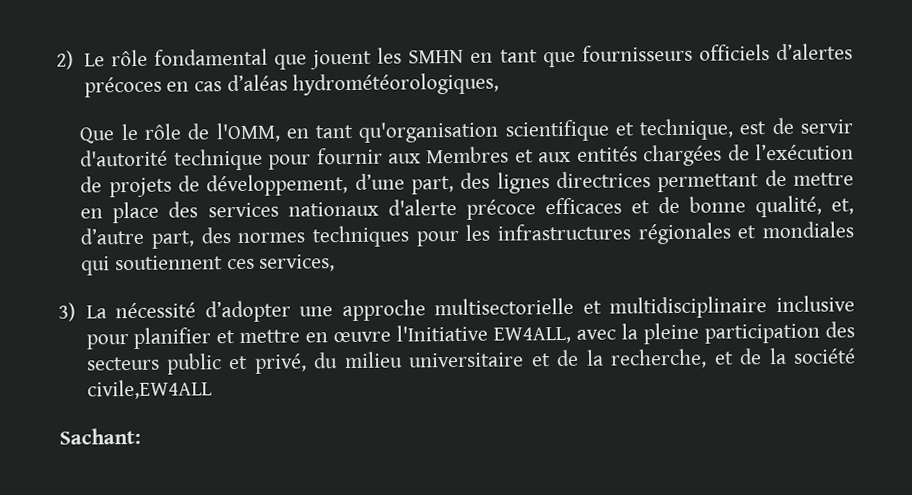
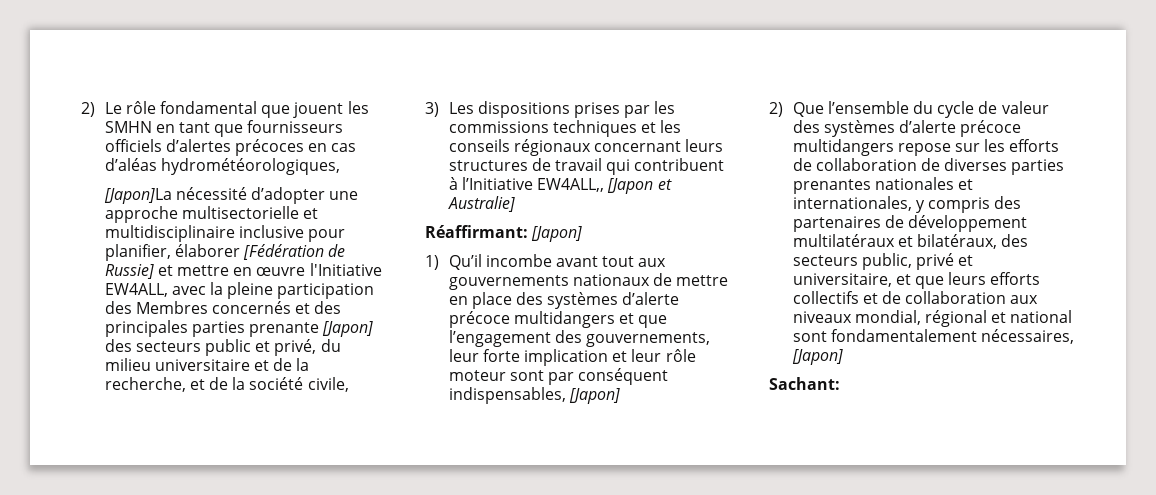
[79,117,854,144] [80,143,855,171] [80,169,854,198] [80,195,854,224] [80,221,854,249] [81,254,336,276] [58,302,107,322] Que le rôle de l'OMM, en tant qu'organisation scientifique et technique, est de servir d'autorité technique pour fournir aux Membres et aux entités chargées de l’exécution de projets de développement, d’une part, des lignes directrices permettant de mettre en place des services nationaux d'alerte précoce efficaces et de bonne qualité, et, d’autre part, des normes techniques pour les infrastructures régionales et mondiales qui soutiennent ces services, // 3) La -> [103,188,172,204] [Japon]La
[133,327,212,349] planifier -> [104,244,346,261] [104,264,154,279] planifier, élaborer [Fédération de Russie]
(856, 329) none -> [135,301,342,314] [104,320,374,337] [104,339,132,352] Membres concernés et des principales parties prenante [Japon] des
[86,379,212,400] civile,EW4ALL -> [307,377,349,392] [425,101,676,118] [448,120,682,137] [448,139,724,156] [448,158,725,175] [448,177,672,194] [447,196,515,212] [425,225,583,242] [425,254,667,270] [448,273,729,290] [448,292,680,309] [448,311,668,328] [448,330,711,347] [448,349,696,366] [448,368,669,385] [448,387,620,404] [769,101,1049,118] [792,120,1022,137] [792,139,1060,156] [792,158,1065,175] [792,177,974,194] [792,196,1022,213] [792,215,1028,232] [792,234,1029,249] [792,253,974,270] [792,272,1041,289] [792,291,1039,304] [792,310,1073,327] [792,329,1075,344] [791,349,843,365] civile, // 3) Les dispositions prises par les commissions techniques et les conseils régionaux concernant leurs structures de travail qui contribuent à l’Initiative EW4ALL,, [Japon et Australie] // Réaffirmant: [Japon] // 1) Qu’il incombe avant tout aux gouvernements nationaux de mettre en place des systèmes d’alerte précoce multidangers et que l’engagement des gouvernements, leur forte implication et leur rôle moteur sont par conséquent indispensables, [Japon] // 2) Que l’ensemble du cycle de valeur des systèmes d’alerte précoce multidangers repose sur les efforts de collaboration de diverses parties prenantes nationales et internationales, y compris des partenaires de développement multilatéraux et bilatéraux, des secteurs public, privé et universitaire, et que leurs efforts collectifs et de collaboration aux niveaux mondial, régional et national sont fondamentalement nécessaires, [Japon]

